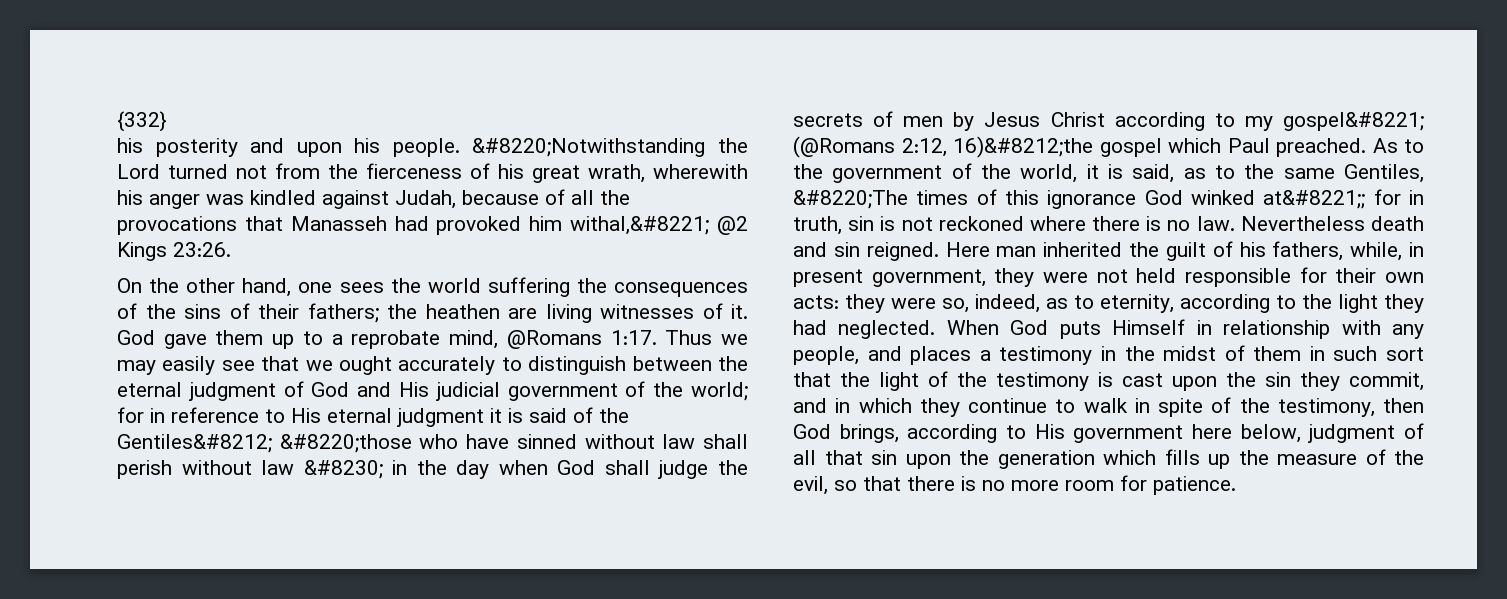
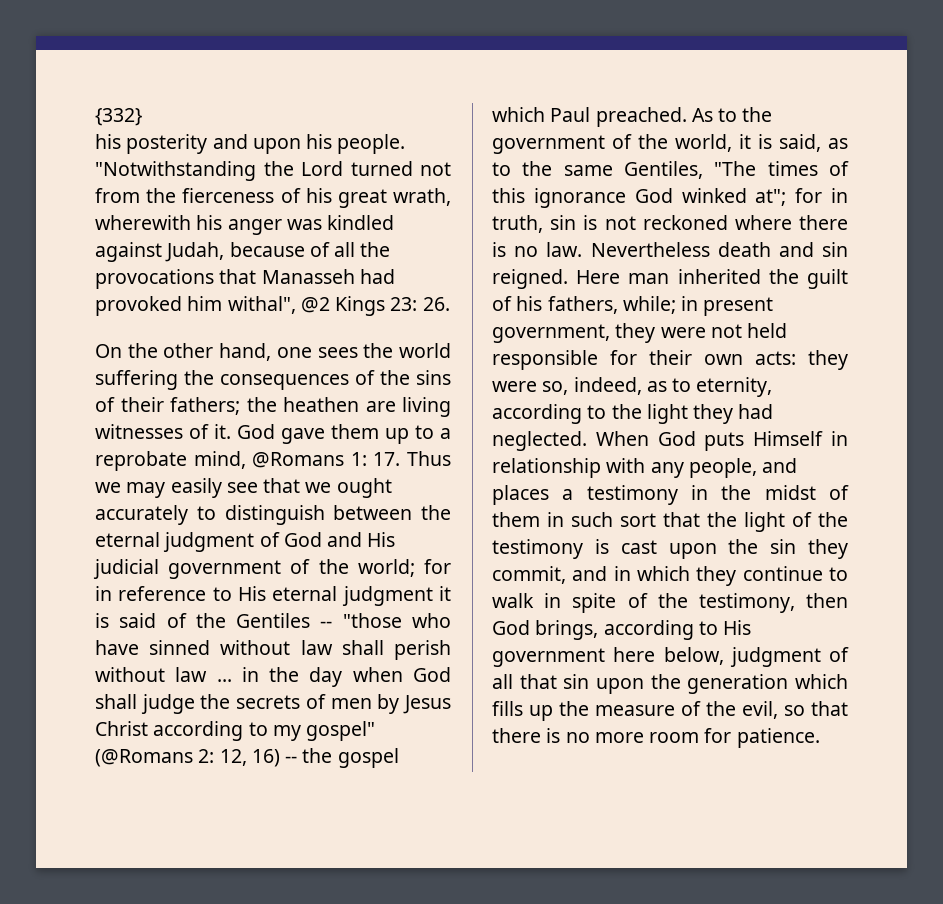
[472,138,706,157] &#8220;Notwithstanding -> [95,161,256,181] "Notwithstanding
[570,216,710,235] withal,&#8221; -> [227,296,296,314] withal",
[173,242,231,257] 23:26. -> [390,297,450,311] 23: 26.
[610,330,657,345] 1:17. -> [350,452,401,466] 1: 17.
[117,434,412,453] Gentiles&#8212; &#8220;those -> [236,613,402,628] Gentiles -- "those
[303,460,383,479] &#8230; -> [216,679,232,682] ...
[1283,112,1424,131] [793,136,1093,158] gospel&#8221; (@Romans 2:12, 16)&#8212;the -> [306,721,376,741] [95,748,333,767] gospel" (@Romans 2: 12, 16) -- the
[793,190,908,209] &#8220;The -> [714,161,757,176] "The
[1263,190,1366,209] at&#8221;; -> [755,189,787,206] at";
[1350,242,1403,261] while, -> [622,296,676,314] while;

